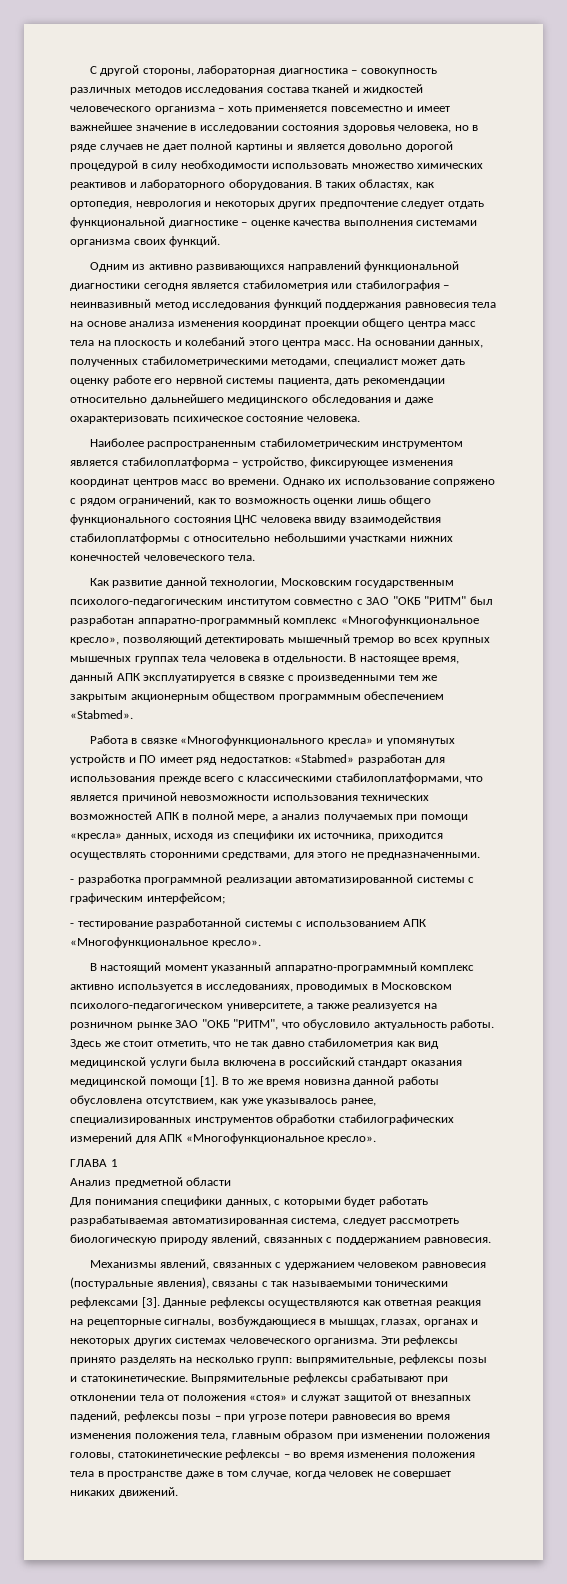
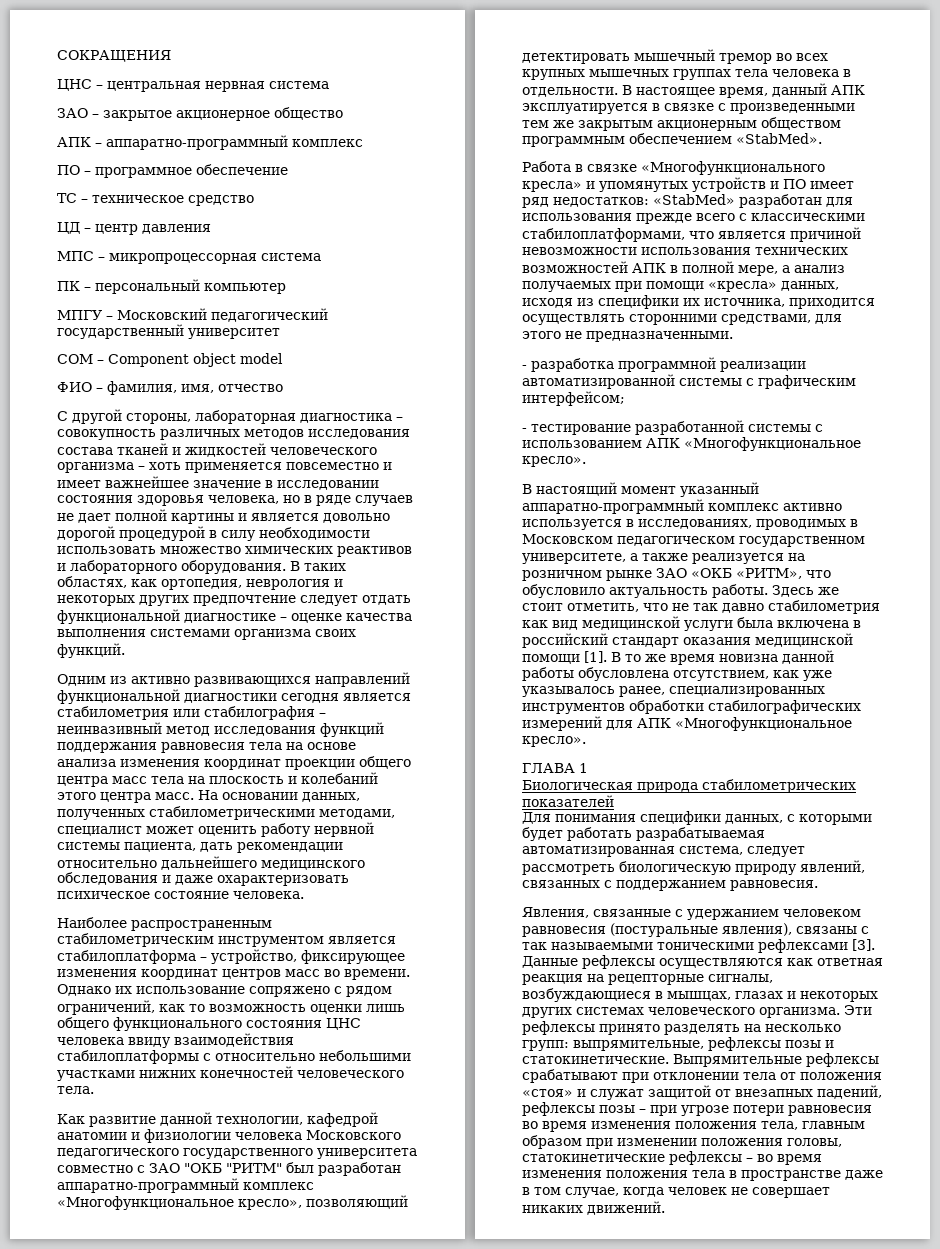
(89, 70) none -> [57,50,171,62] [57,79,329,92] [57,107,343,121] [57,135,363,150] [57,164,288,178] [57,193,254,206] [57,222,211,235] [57,251,321,264] [57,279,286,294] [57,308,328,322] [57,324,280,339] [57,353,283,367] [57,381,283,395] СОКРАЩЕНИЯ // ЦНС – центральная нервная система // ЗАО – закрытое акционерное общество // АПК – аппаратно-программный комплекс // ПО – программное обеспечение // ТС – техническое средство // ЦД – центр давления // МПС – микропроцессорная система // ПК – персональный компьютер // МПГУ – Московский педагогический государственный университет // COM – Component object model // ФИО – фамилия, имя, отчество //
[440,359,465,367] [70,375,173,386] дать оценку работе его -> [198,823,311,837] оценить работу
[280,578,455,588] [70,599,291,607] Московским государственным психолого-педагогическим институтом -> [307,1112,378,1127] [57,1129,401,1143] [57,1148,417,1159] кафедрой анатомии и физиологии человека Московского педагогического государственного университета
[70,710,133,719] «Stabmed». -> [736,133,822,144] «StabMed».
[294,754,355,763] «Stabmed» -> [653,194,735,205] «StabMed»
[70,1003,223,1011] психолого-педагогическом -> [617,536,865,547] педагогическом государственном
[201,1019,279,1030] "ОКБ "РИТМ", -> [691,568,802,579] «ОКБ «РИТМ»,
[70,1177,232,1188] Анализ предметной области -> [522,779,856,793] [522,795,614,807] Биологическая природа стабилометрических показателей
[89,1259,272,1270] Механизмы явлений, связанных -> [522,907,671,918] Явления, связанные
[381,1319,468,1327] глазах, органах -> [735,991,783,999] глазах

